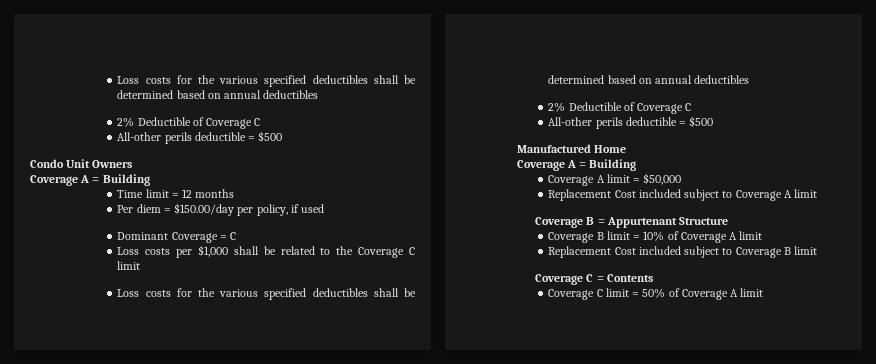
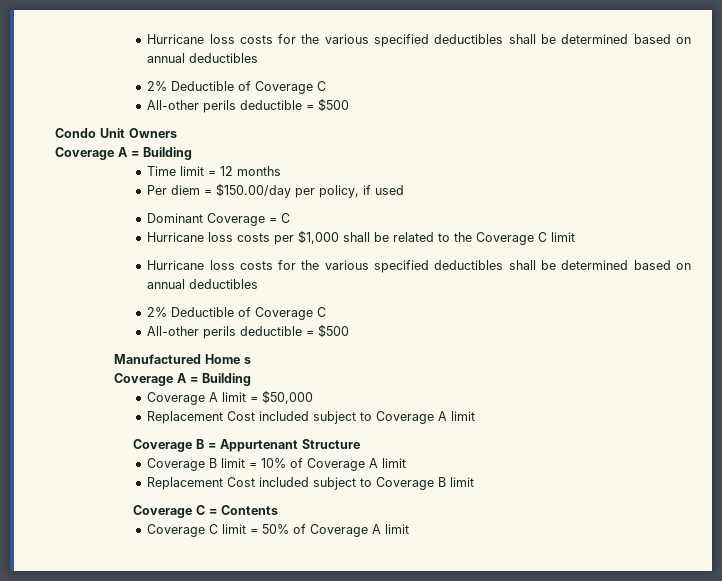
[117,76,140,84] Loss -> [147,34,235,44] Hurricane loss
[117,247,140,255] Loss -> [147,232,234,242] Hurricane loss
[117,289,140,297] Loss -> [147,260,235,270] Hurricane loss
(626, 149) none -> [243,357,251,364] s

